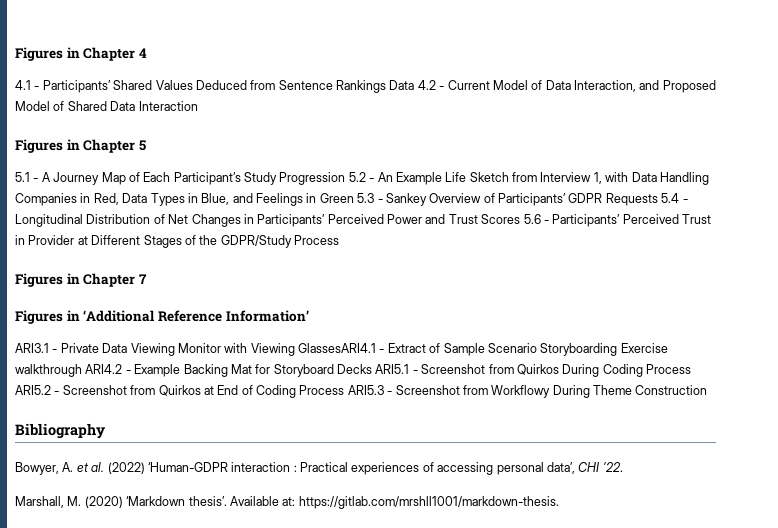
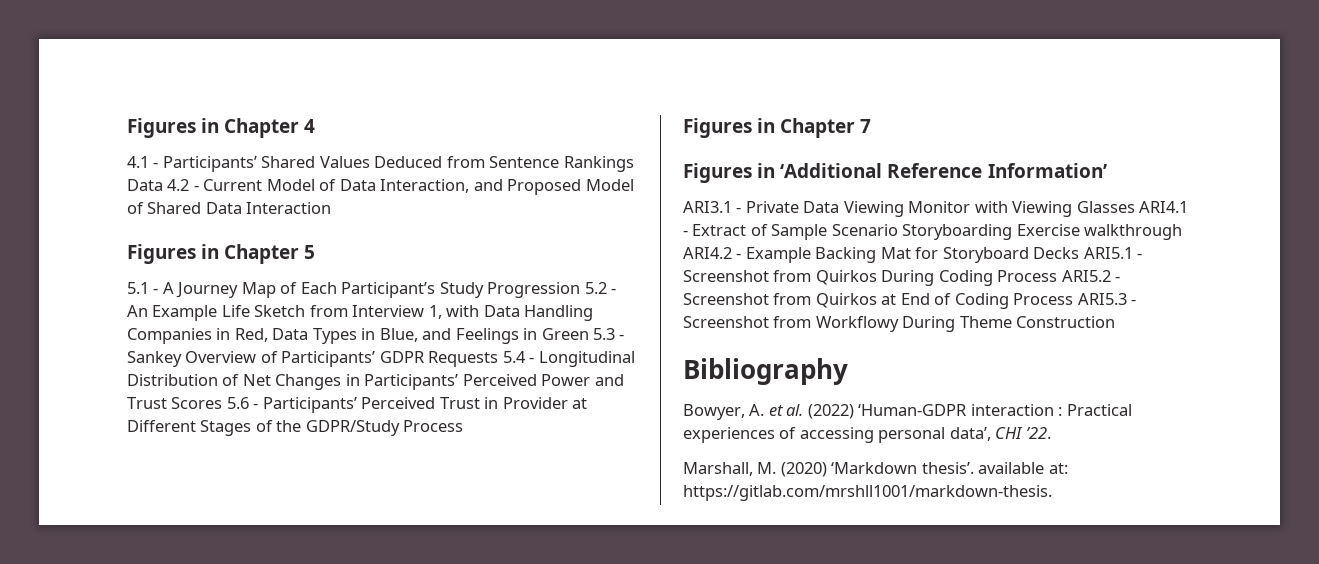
[298,343,376,353] GlassesARI4.1 -> [1076,201,1189,213] Glasses ARI4.1
[229,496,279,506] Available -> [978,462,1045,474] available

